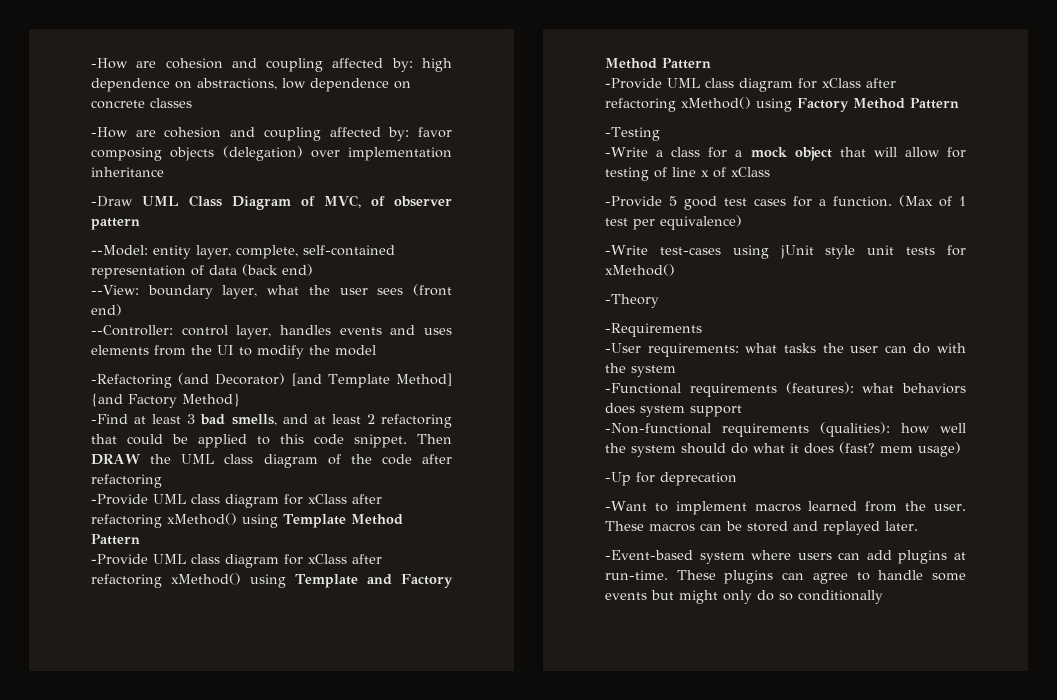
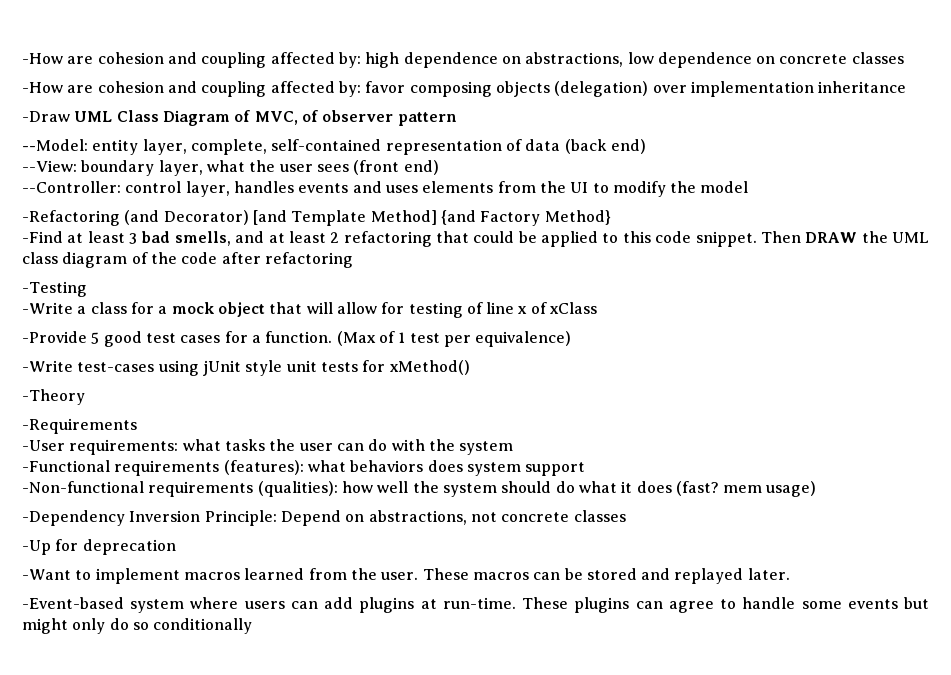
[91,494,382,508] [91,513,403,528] [91,534,140,545] [91,554,382,568] [91,573,454,588] [605,58,711,69] [605,78,896,92] [605,97,959,112] // -Provide UML class diagram for xClass after refactoring xMethod() using Template Method Pattern // -Provide UML class diagram for xClass after refactoring xMethod() using Template and Factory Method Pattern // -Provide UML class diagram for xClass after refactoring xMethod() using Factory Method Pattern -> (353, 260) none
(961, 449) none -> [22,510,626,526] // -Dependency Inversion Principle: Depend on abstractions, not concrete classes

